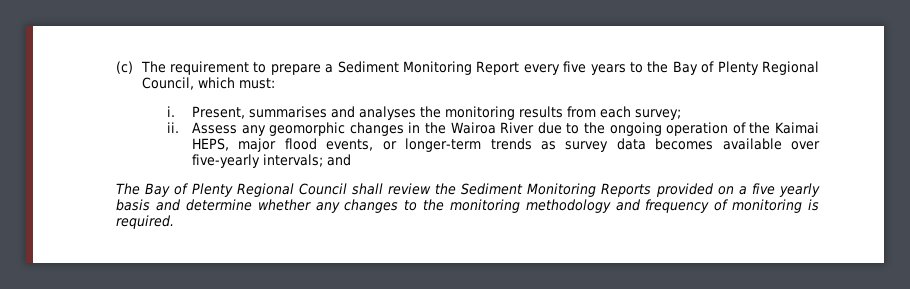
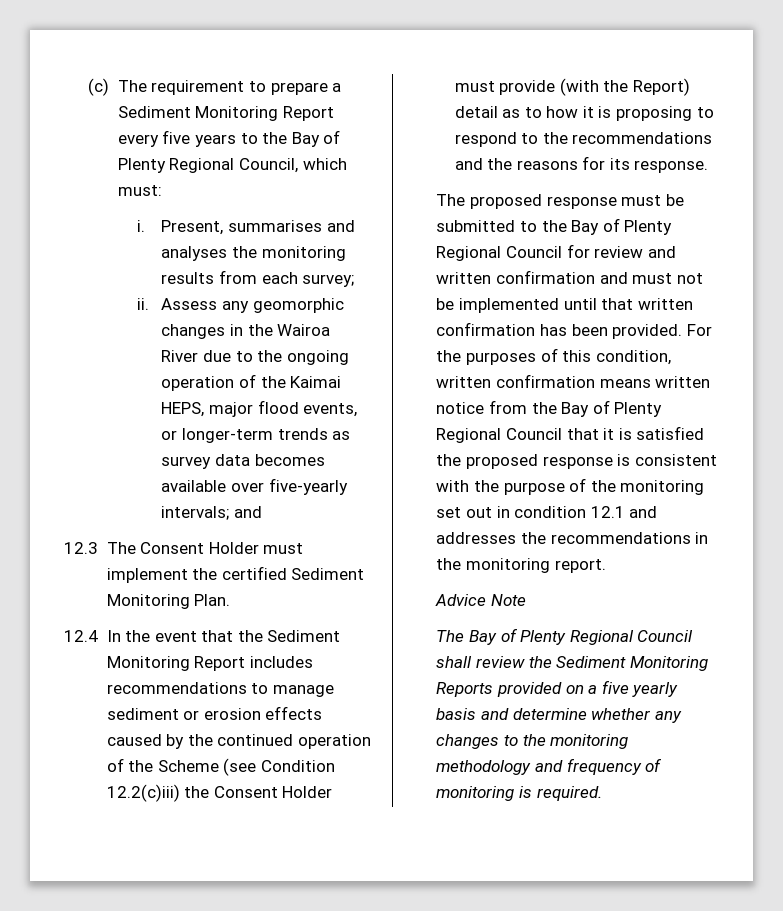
(352, 160) none -> [64,542,304,554] [106,566,365,583] [106,594,231,609] [64,630,341,642] [106,656,313,671] [106,682,334,697] [106,706,323,720] [106,734,371,749] [106,758,335,776] [106,784,333,802] [454,78,690,96] [454,106,714,121] [454,132,713,147] [454,156,709,173] [436,194,684,209] [436,218,673,235] [436,244,676,261] [436,270,703,284] [436,298,693,313] [436,322,712,339] [436,348,671,365] [436,374,711,388] [436,400,663,417] [436,426,705,443] [436,454,717,469] [436,478,705,495] [436,506,658,518] [436,532,709,544] [436,558,606,573] [435,594,526,606] // 12.3 The Consent Holder must implement the certified Sediment Monitoring Plan. // 12.4 In the event that the Sediment Monitoring Report includes recommendations to manage sediment or erosion effects caused by the continued operation of the Scheme (see Condition 12.2(c)iii) the Consent Holder must provide (with the Report) detail as to how it is proposing to respond to the recommendations and the reasons for its response. // The proposed response must be submitted to the Bay of Plenty Regional Council for review and written confirmation and must not be implemented until that written confirmation has been provided. For the purposes of this condition, written confirmation means written notice from the Bay of Plenty Regional Council that it is satisfied the proposed response is consistent with the purpose of the monitoring set out in condition 12.1 and addresses the recommendations in the monitoring report. // Advice Note

